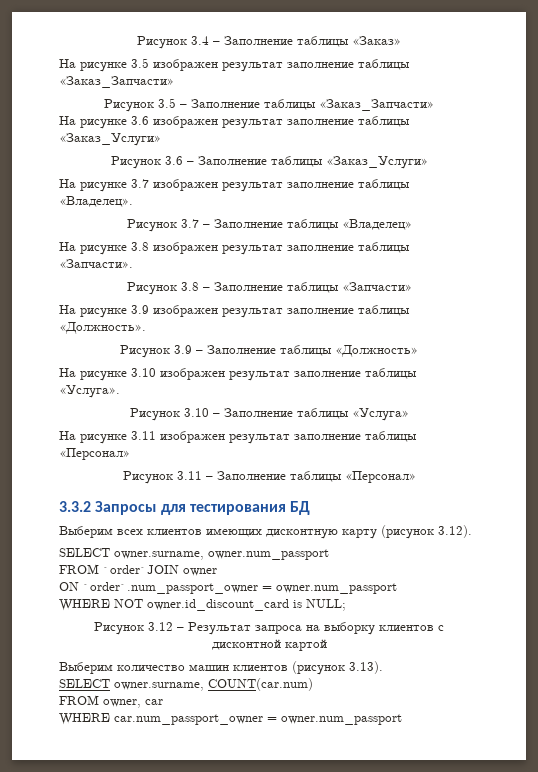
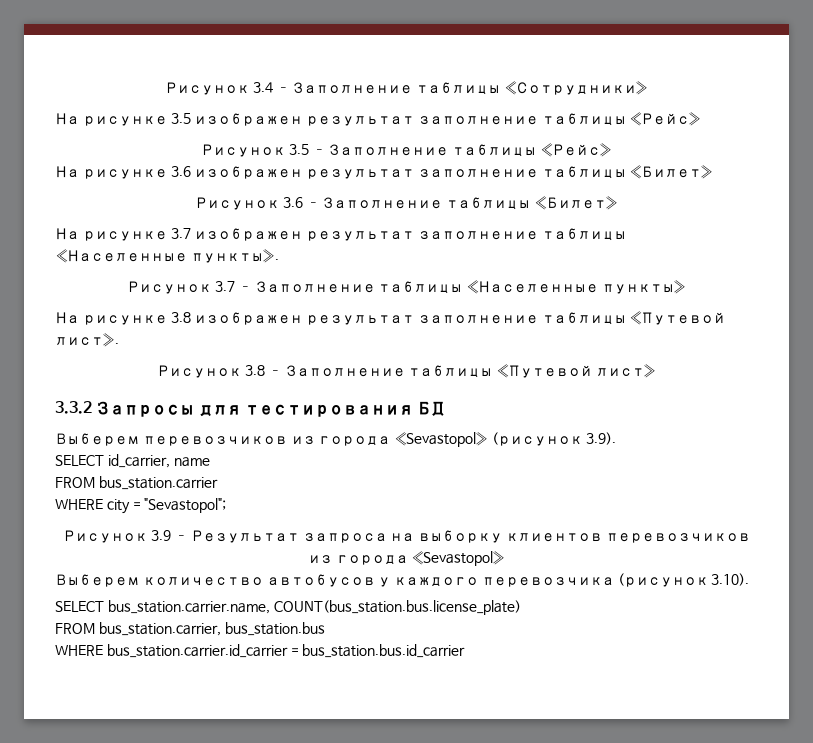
[352,36,401,45] «Заказ» -> [503,81,648,95] «Сотрудники»
[59,76,174,88] «Заказ_Запчасти» -> [629,112,702,126] «Рейс»
[319,99,434,111] «Заказ_Запчасти» -> [539,143,612,157] «Рейс»
[59,133,161,146] «Заказ_Услуги» -> [629,165,714,179] «Билет»
[325,156,428,169] «Заказ_Услуги» -> [533,196,618,210] «Билет»
[59,196,133,207] «Владелец». -> [55,249,279,263] «Населенные пункты».
[341,219,412,230] «Владелец» -> [466,280,686,294] «Населенные пункты»
[59,259,133,268] «Запчасти». -> [629,311,726,325] [55,333,119,347] «Путевой лист».
[341,282,412,291] [59,305,410,318] [59,322,146,334] [120,345,418,358] [59,368,417,381] [59,385,120,398] [129,408,409,421] [59,431,417,444] [59,448,130,460] [122,471,416,484] «Запчасти» // На рисунке 3.9 изображен результат заполнение таблицы «Должность». // Рисунок 3.9 – Заполнение таблицы «Должность» // На рисунке 3.10 изображен результат заполнение таблицы «Услуга». // Рисунок 3.10 – Заполнение таблицы «Услуга» // На рисунке 3.11 изображен результат заполнение таблицы «Персонал» // Рисунок 3.11 – Заполнение таблицы «Персонал» -> [496,364,656,378] «Путевой лист»
[59,525,472,539] [59,548,329,560] [59,564,217,576] [59,582,397,594] [59,599,346,611] [94,622,173,635] Выберим всех клиентов имеющих дисконтную карту (рисунок 3.12). // SELECT owner.surname, owner.num_passport // FROM `order`JOIN owner // ON `order`.num_passport_owner = owner.num_passport // WHERE NOT owner.id_discount_card is NULL; // Рисунок 3.12 -> [55,432,616,447] [55,454,210,468] [55,476,218,490] [55,498,227,514] [63,530,172,543] Выберем перевозчиков из города «Sevastopol» (рисунок 3.9). // SELECT id_carrier, name // FROM bus_station.carrier // WHERE city = "Sevastopol"; // Рисунок 3.9
[438,625,444,631] [211,639,327,651] [59,661,383,675] [59,678,313,691] [59,695,163,708] [59,713,402,725] с дисконтной картой // Выберим количество машин клиентов (рисунок 3.13). // SELECT owner.surname, COUNT(car.num) // FROM owner, car // WHERE car.num_passport_owner = owner.num_passport -> [605,533,750,543] [307,551,506,566] [55,573,750,587] [55,600,521,615] [55,622,325,636] [55,644,466,658] перевозчиков из города «Sevastopol» // Выберем количество автобусов у каждого перевозчика (рисунок 3.10). // SELECT bus_station.carrier.name, COUNT(bus_station.bus.license_plate) // FROM bus_station.carrier, bus_station.bus // WHERE bus_station.carrier.id_carrier = bus_station.bus.id_carrier

